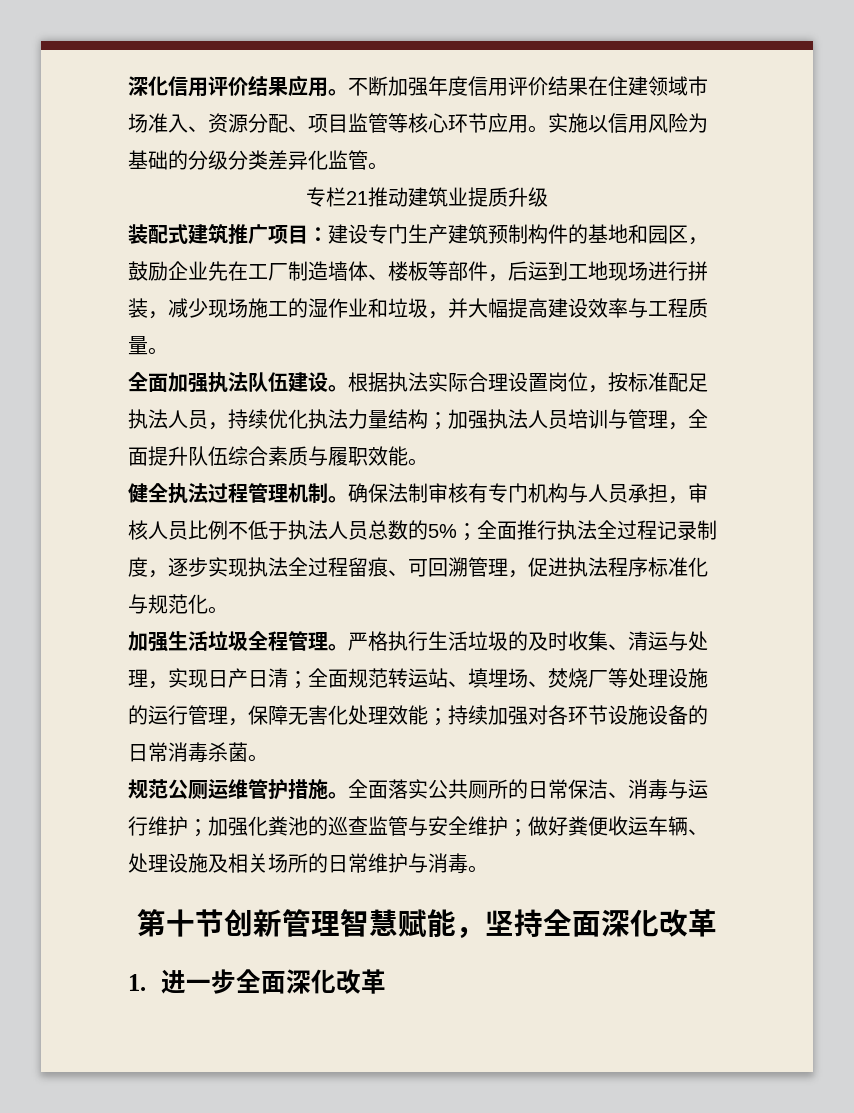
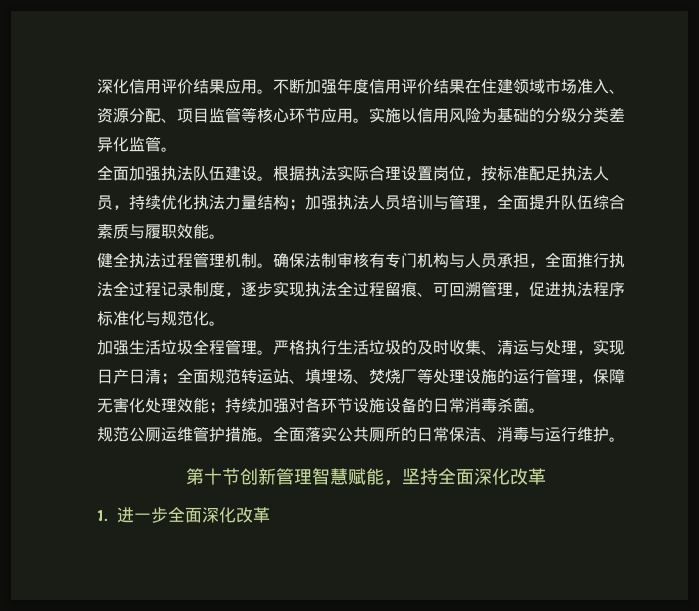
[306,187,548,207] [128,223,708,245] [128,261,708,282] [128,298,708,319] [128,336,168,355] // 专栏21推动建筑业提质升级 // 装配式建筑推广项目：建设专门生产建筑预制构件的基地和园区，鼓励企业先在工厂制造墙体、楼板等部件，后运到工地现场进行拼装，减少现场施工的湿作业和垃圾，并大幅提高建设效率与工程质量。 -> (177, 149) none
[688,483,708,503] [128,520,477,541] 审核人员比例不低于执法人员总数的5%； -> (545, 265) none
[188,816,708,837] [128,853,468,874] ；加强化粪池的巡查监管与安全维护；做好粪便收运车辆、处理设施及相关场所的日常维护与消毒 -> (609, 434) none

